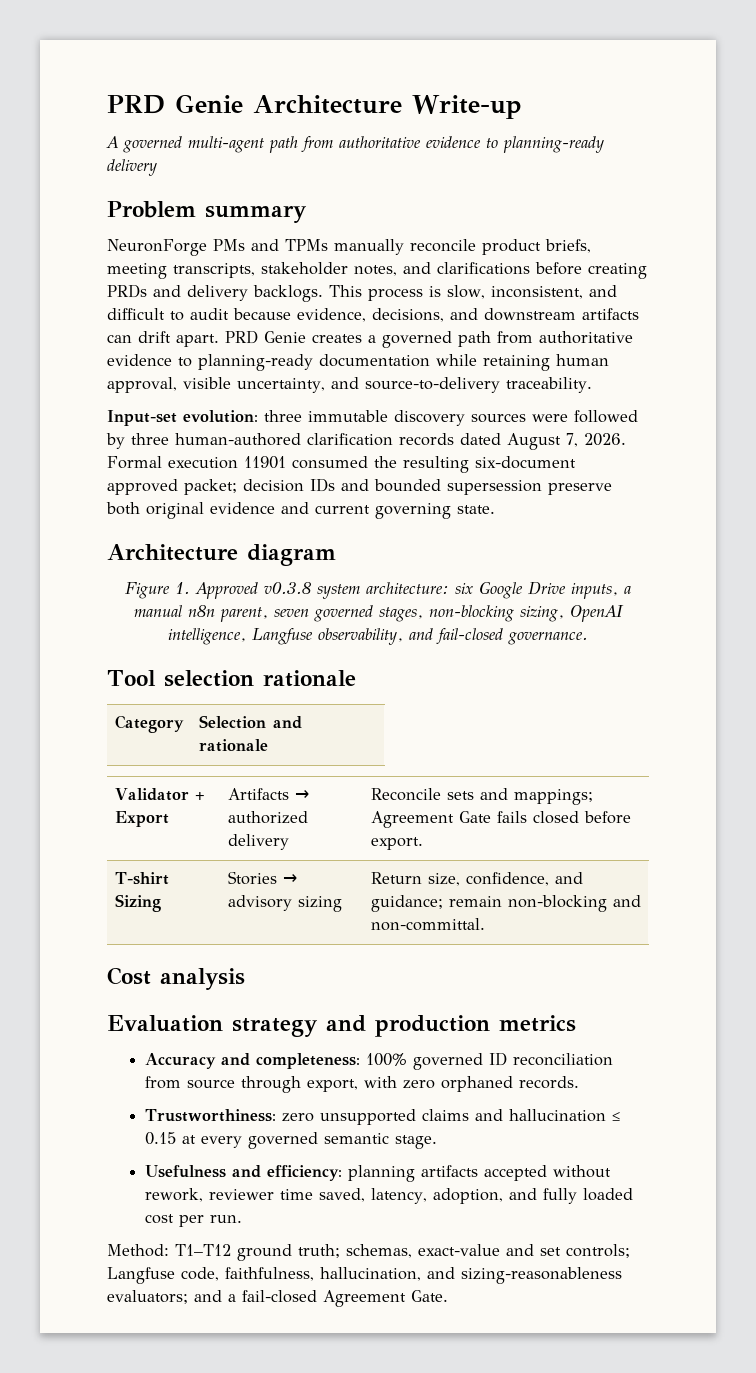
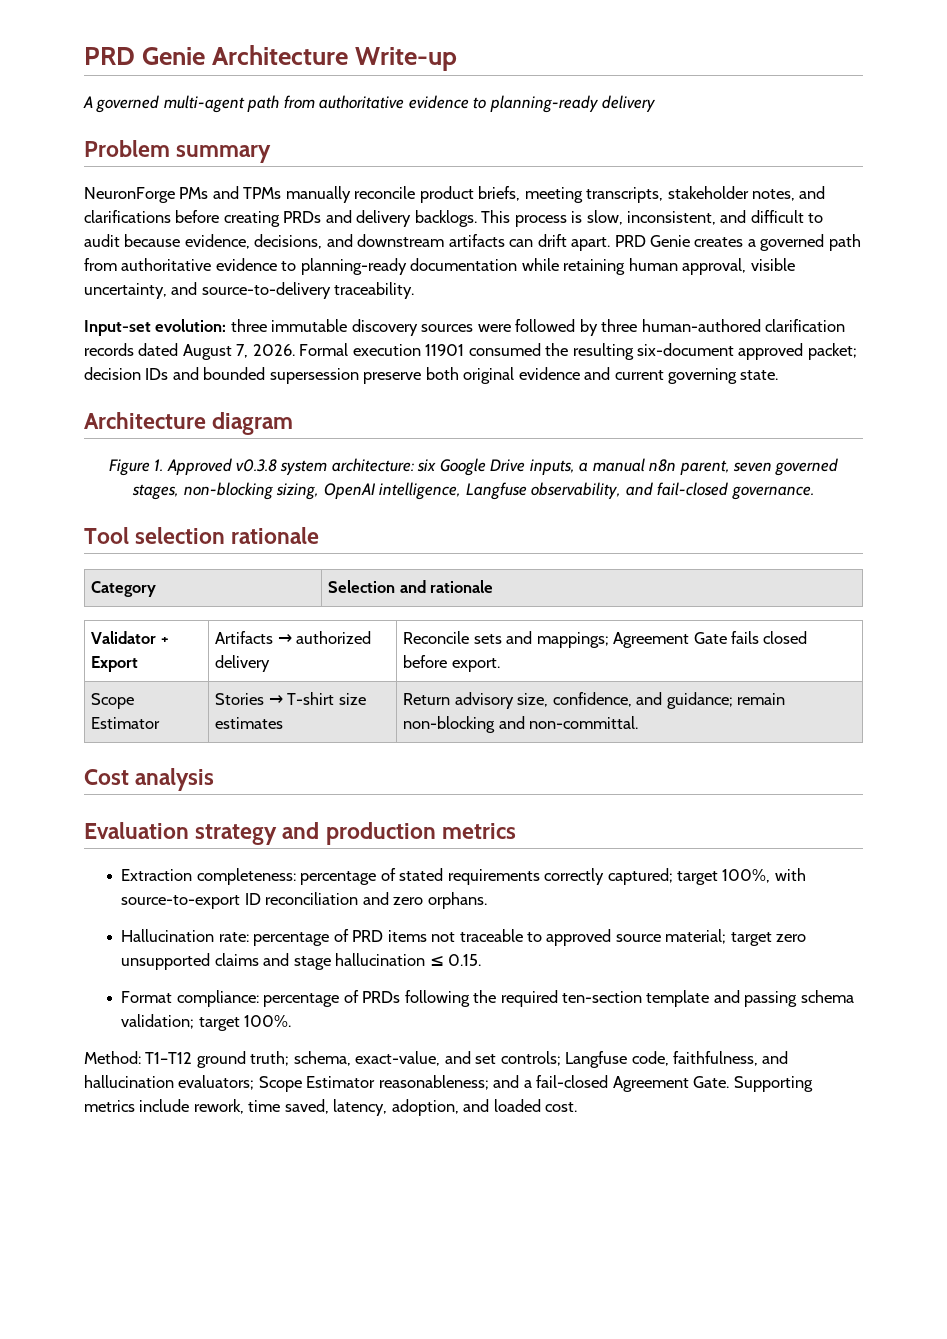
[114,872,169,885] [114,894,161,912] T-shirt Sizing -> [91,693,135,709] [91,717,161,729] Scope Estimator
[227,895,342,912] advisory sizing -> [287,692,366,705] [215,717,284,729] T-shirt size estimates
(422, 878) none -> [454,692,514,709] advisory
[145,1052,614,1070] [145,1076,580,1093] [145,1109,277,1122] Accuracy and completeness: 100% governed ID reconciliation from source through export, with zero orphaned records. // Trustworthiness: -> [121,868,806,885] [121,892,487,909] [121,929,772,946] Extraction completeness: percentage of stated requirements correctly captured; target 100%, with source-to-export ID reconciliation and zero orphans. // Hallucination rate: percentage of PRD items not traceable to approved source material; target
(503, 1115) none -> [293,956,331,970] stage
[145,1132,438,1149] [145,1165,612,1182] [145,1188,633,1204] [145,1214,243,1227] 0.15 at every governed semantic stage. // Usefulness and efficiency: planning artifacts accepted without rework, reviewer time saved, latency, adoption, and fully loaded cost per run. -> [448,954,482,966] [121,990,854,1007] [121,1014,292,1031] 0.15. // Format compliance: percentage of PRDs following the required ten-section template and passing schema validation; target 100%.
[346,1244,500,1258] schemas, exact-value -> [293,1051,441,1066] schema, exact-value,
[320,1267,622,1284] [107,1290,188,1304] hallucination, and sizing-reasonableness evaluators; -> [762,1051,789,1064] [84,1075,489,1092] and hallucination evaluators; Scope Estimator reasonableness;
(448, 1296) none -> [733,1076,813,1092] [84,1099,578,1116] Supporting metrics include rework, time saved, latency, adoption, and loaded cost.

